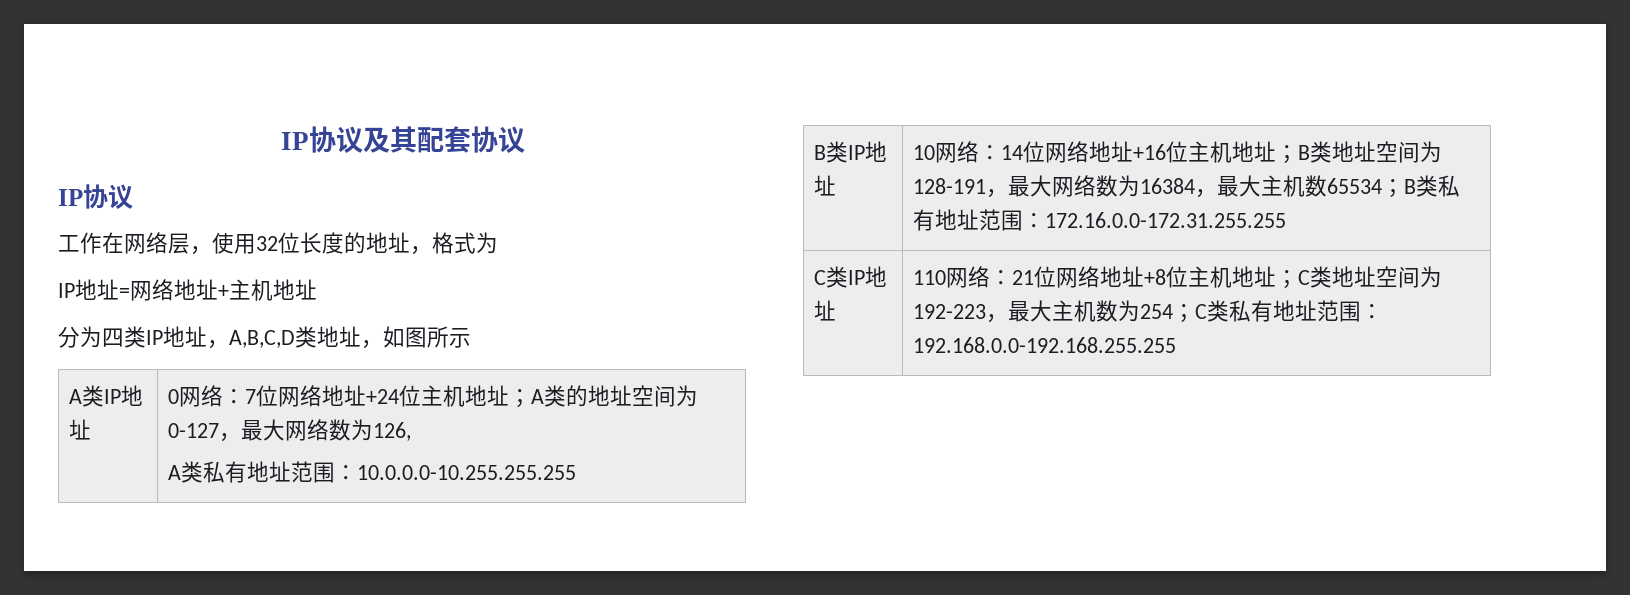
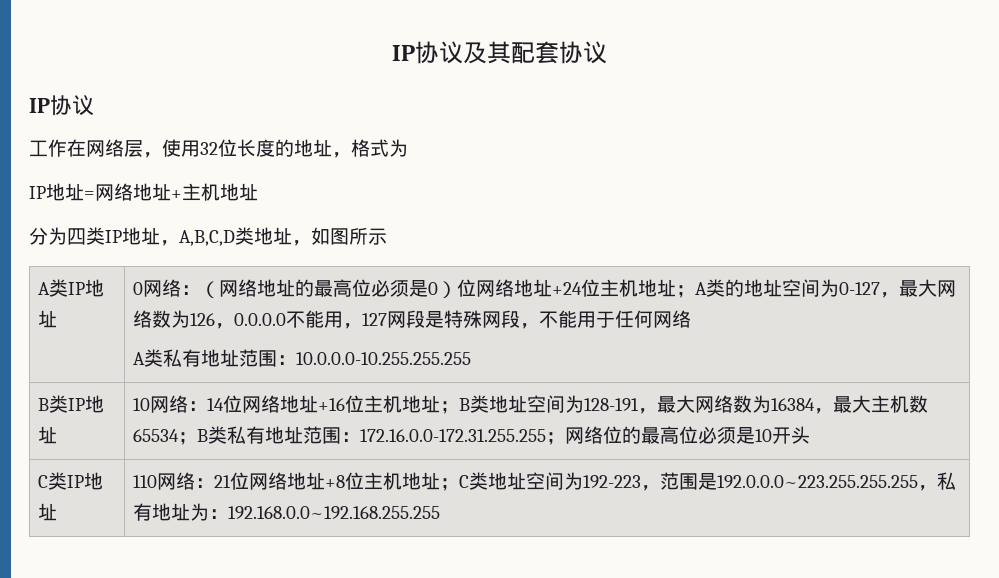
[245,389,257,404] 7 -> [199,279,457,298] （网络地址的最高位必须是0）
[373,422,412,441] 126, -> [189,310,691,329] 126，0.0.0.0不能用，127网段是特殊网段，不能用于任何网络
(1287, 220) none -> [545,426,810,445] ；网络位的最高位必须是10开头
[1008,300,1384,323] [913,337,1177,353] 最大主机数为254；C类私有地址范围：192.168.0.0-192.168.255.255 -> [659,472,956,491] [132,503,440,521] 范围是192.0.0.0~223.255.255.255，私有地址为：192.168.0.0~192.168.255.255

